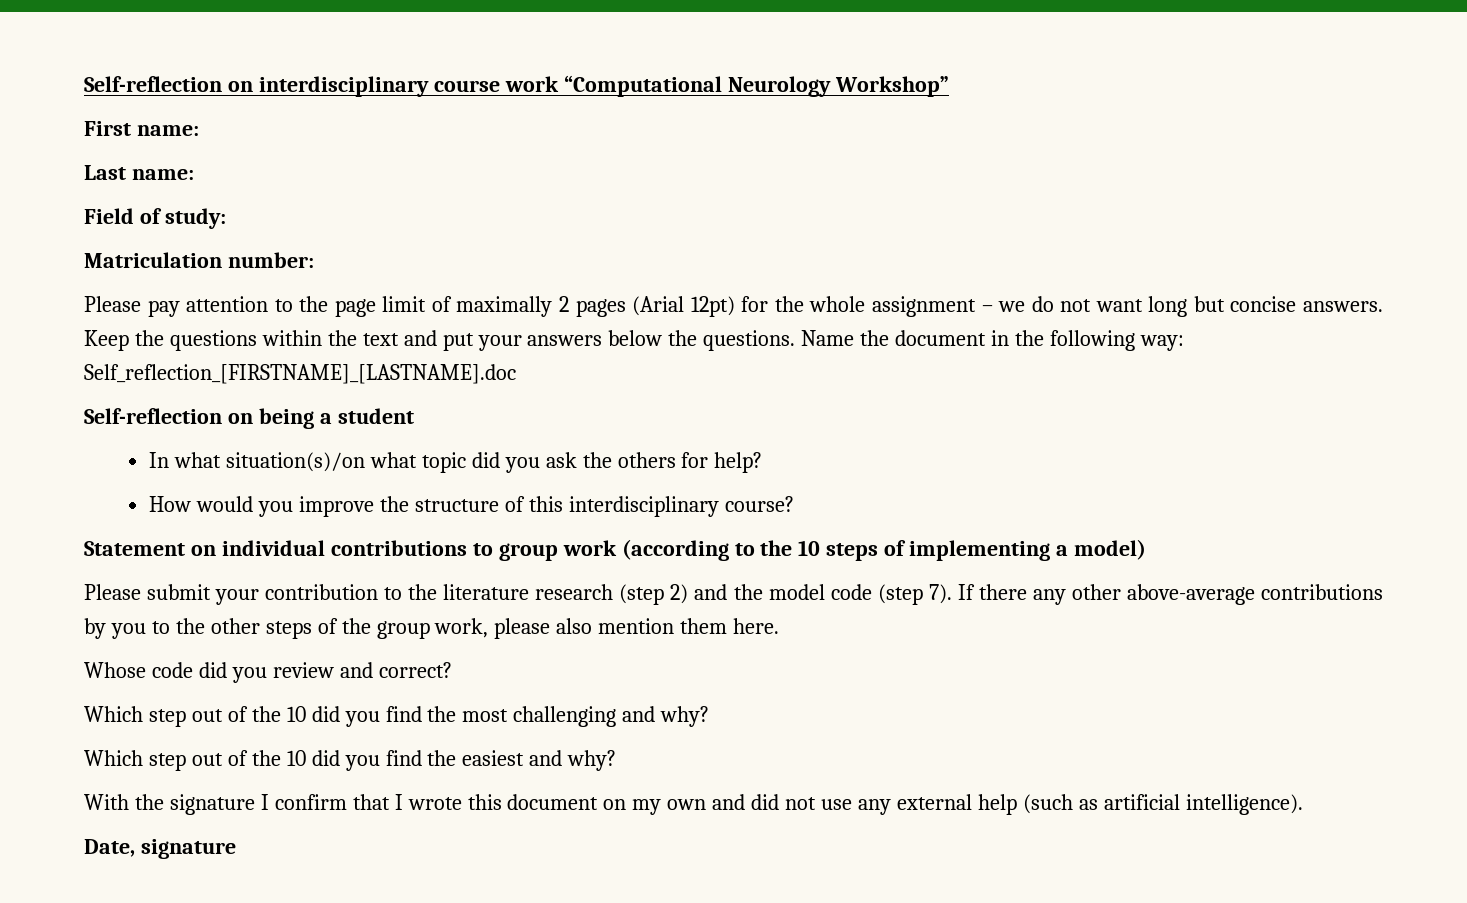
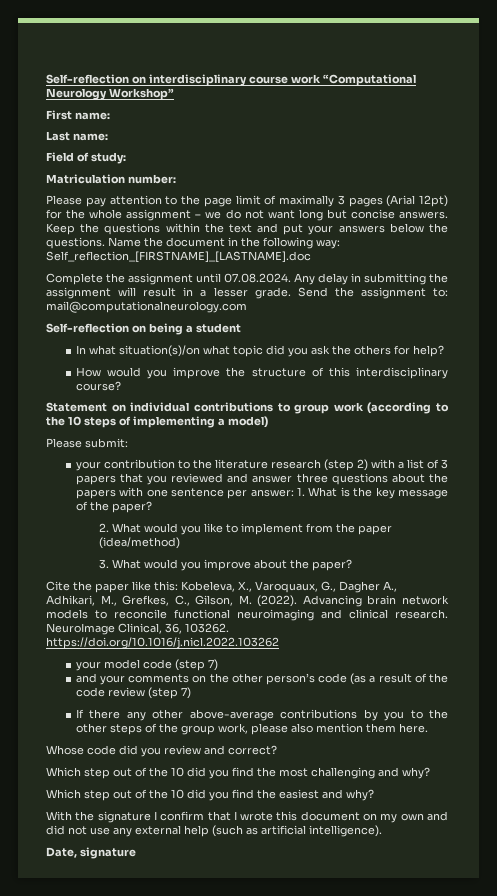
[559,296,570,312] 2 -> [337,195,345,205] 3
(516, 374) none -> [46,273,448,285] [46,287,448,299] [46,301,247,313] // Complete the assignment until 07.08.2024. Any delay in submitting the assignment will result in a lesser grade. Send the assignment to: mail@computationalneurology.com
[147,584,212,600] submit -> [85,438,128,448] submit: //
[694,584,952,605] and the model code (step 7). -> [370,459,448,469] [75,473,448,485] [75,487,448,499] [75,501,152,513] [98,523,392,535] [98,537,180,549] [98,559,352,571] [46,581,397,593] [46,595,449,607] [46,609,448,621] [46,623,229,635] [46,637,279,649] [75,659,218,671] [75,673,448,685] [75,687,191,699] with a list of 3 papers that you reviewed and answer three questions about the papers with one sentence per answer: 1. What is the key message of the paper? // 2. What would you like to implement from the paper (idea/method) // 3. What would you improve about the paper? // Cite the paper like this: Kobeleva, X., Varoquaux, G., Dagher A., Adhikari, M., Grefkes, C., Gilson, M. (2022). Advancing brain network models to reconcile functional neuroimaging and clinical research. NeuroImage Clinical, 36, 103262. https://doi.org/10.1016/j.nicl.2022.103262 // your model code (step 7) // and your comments on the other person’s code (as a result of the code review (step 7) //

